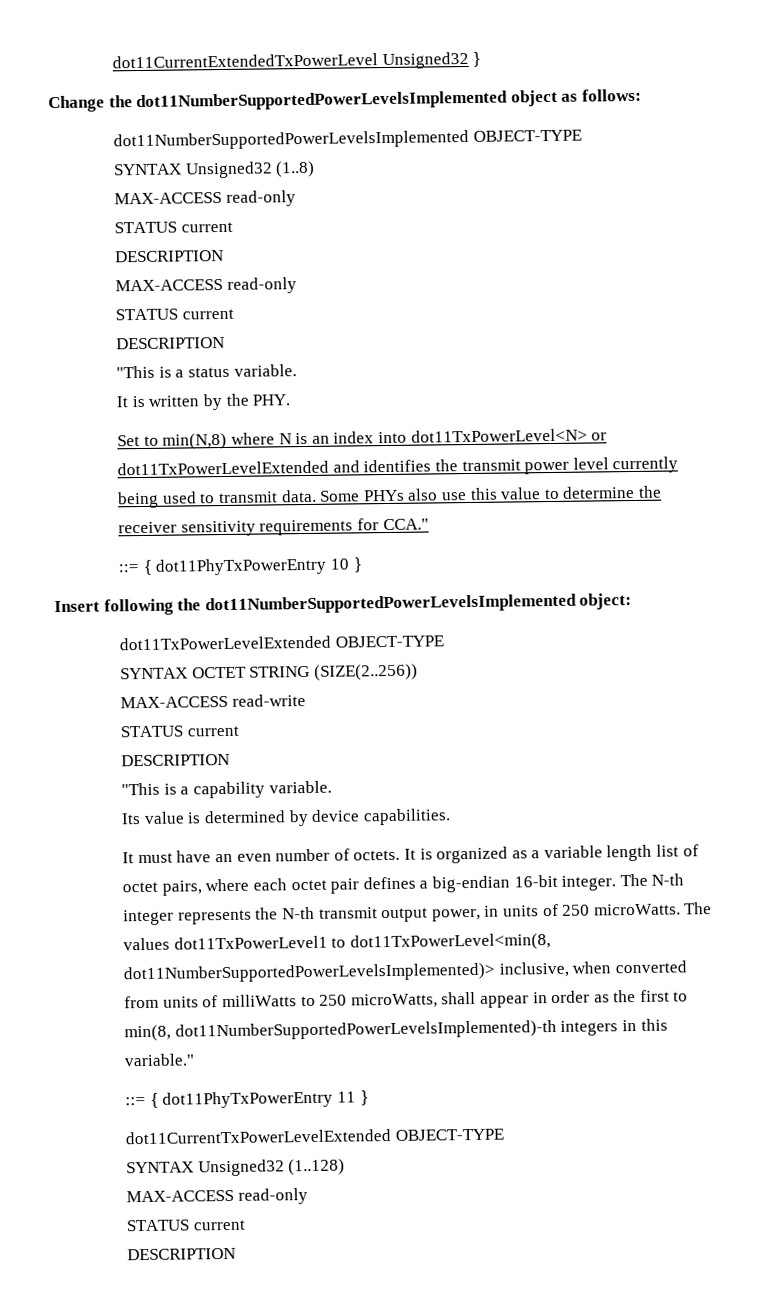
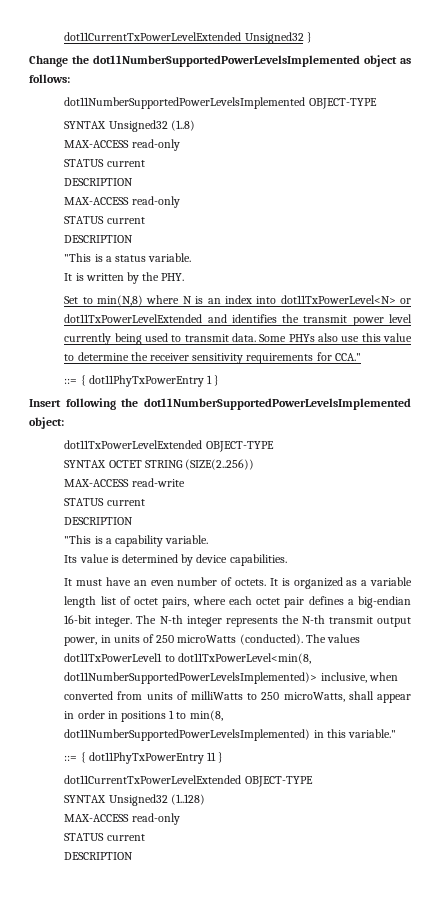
[112,53,379,69] dot11CurrentExtendedTxPowerLevel -> [64,32,242,41] dot11CurrentTxPowerLevelExtended
[329,558,349,570] 10 -> [206,375,212,384] 1
[593,903,681,916] microWatts. -> [177,634,303,645] microWatts (conducted).
[593,989,689,1003] [124,1019,619,1042] as the first to min(8, dot11NumberSupportedPowerLevelsImplemented)-th integers -> [107,710,223,722] [64,729,311,741] in positions 1 to min(8, dot11NumberSupportedPowerLevelsImplemented)

